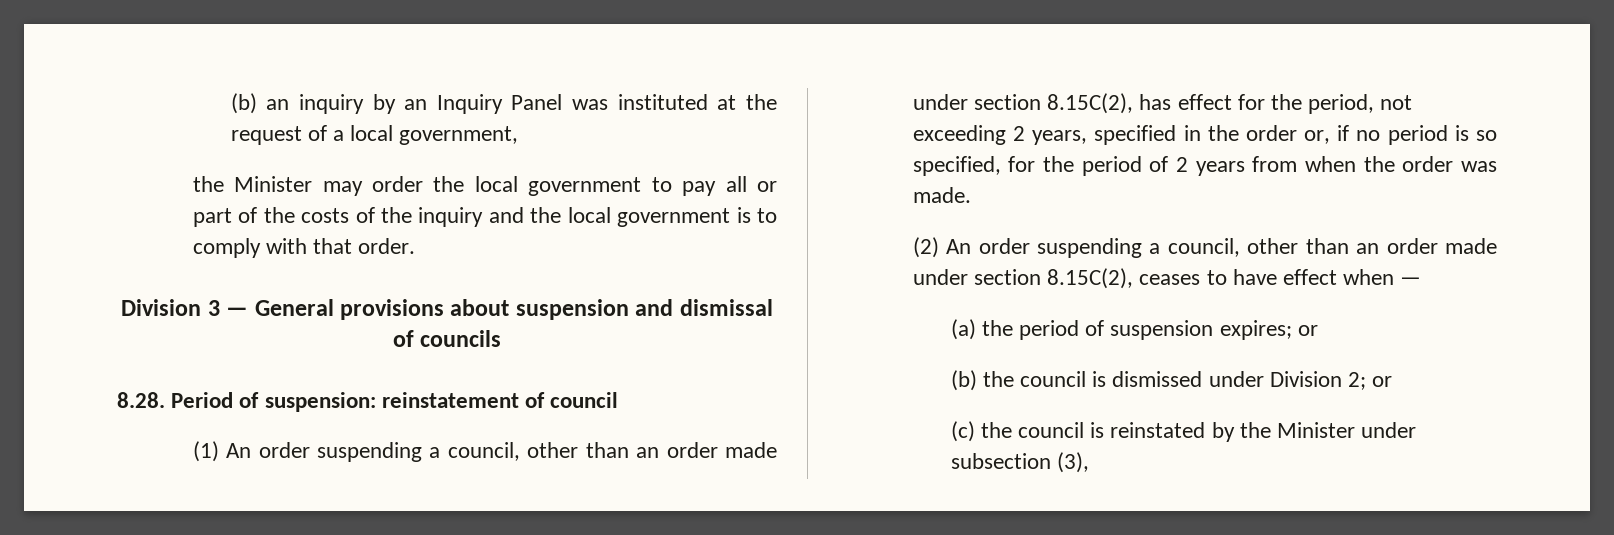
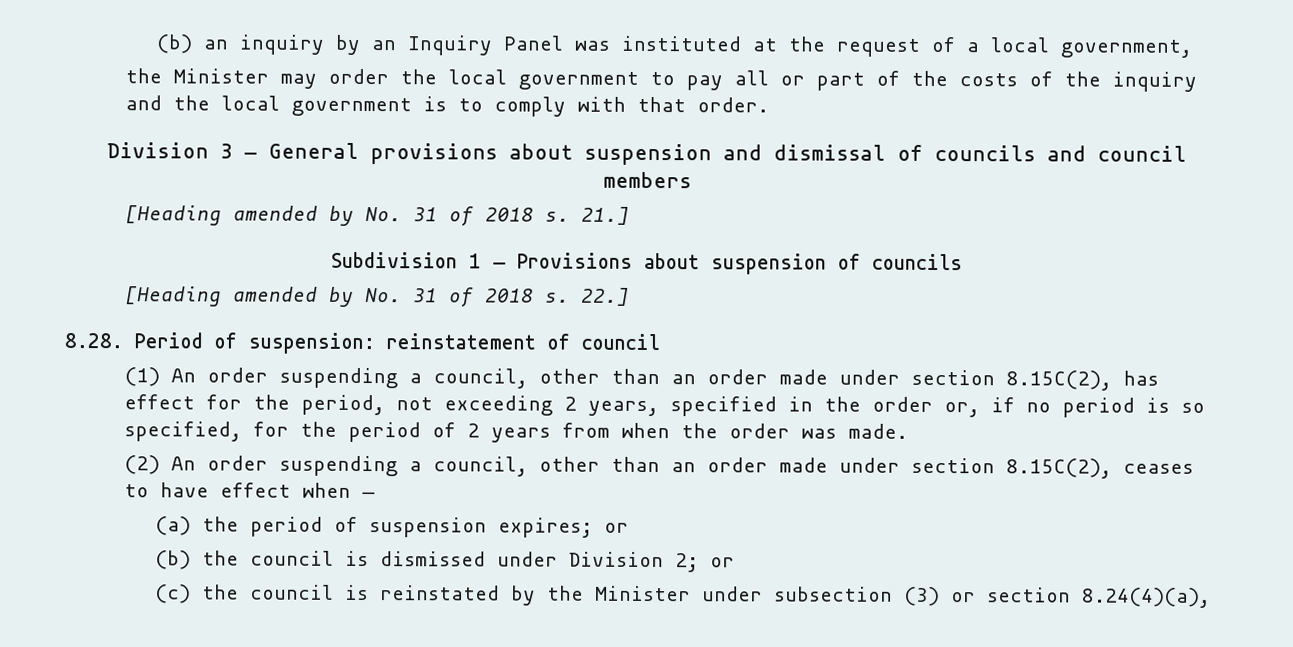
(502, 338) none -> [1047,145,1187,162] [602,171,692,189] [125,205,631,227] [331,251,963,275] [125,286,631,308] and council members // [Heading amended by No. 31 of 2018 s. 21.] // Subdivision 1 — Provisions about suspension of councils // [Heading amended by No. 31 of 2018 s. 22.]
[1056,452,1089,473] (3), -> [903,586,1211,608] (3) or section 8.24(4)(a),

